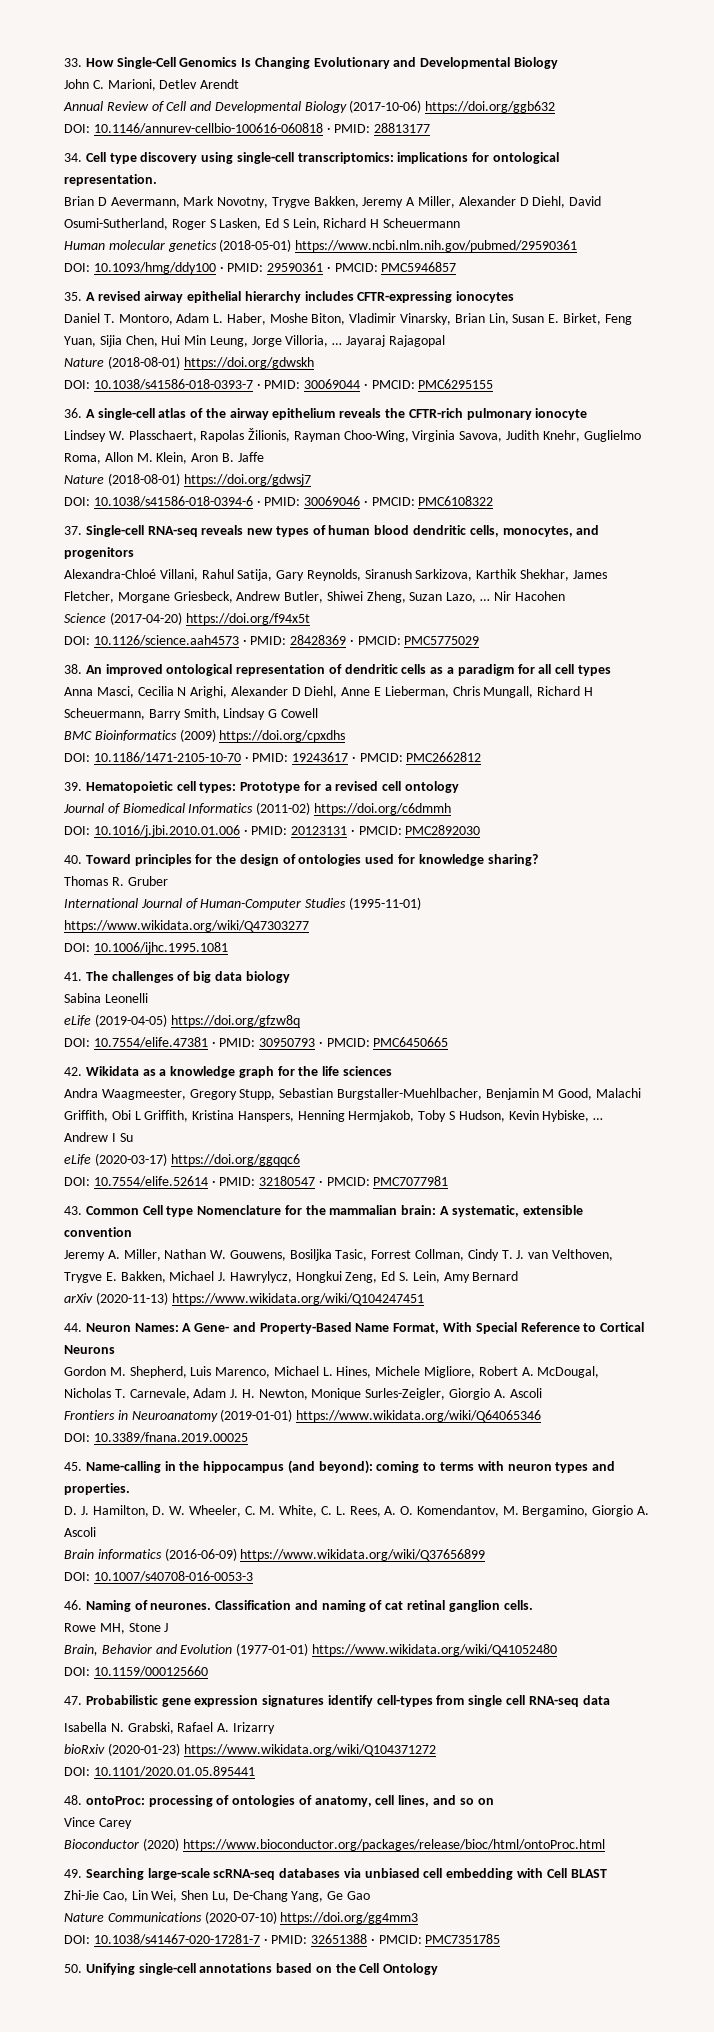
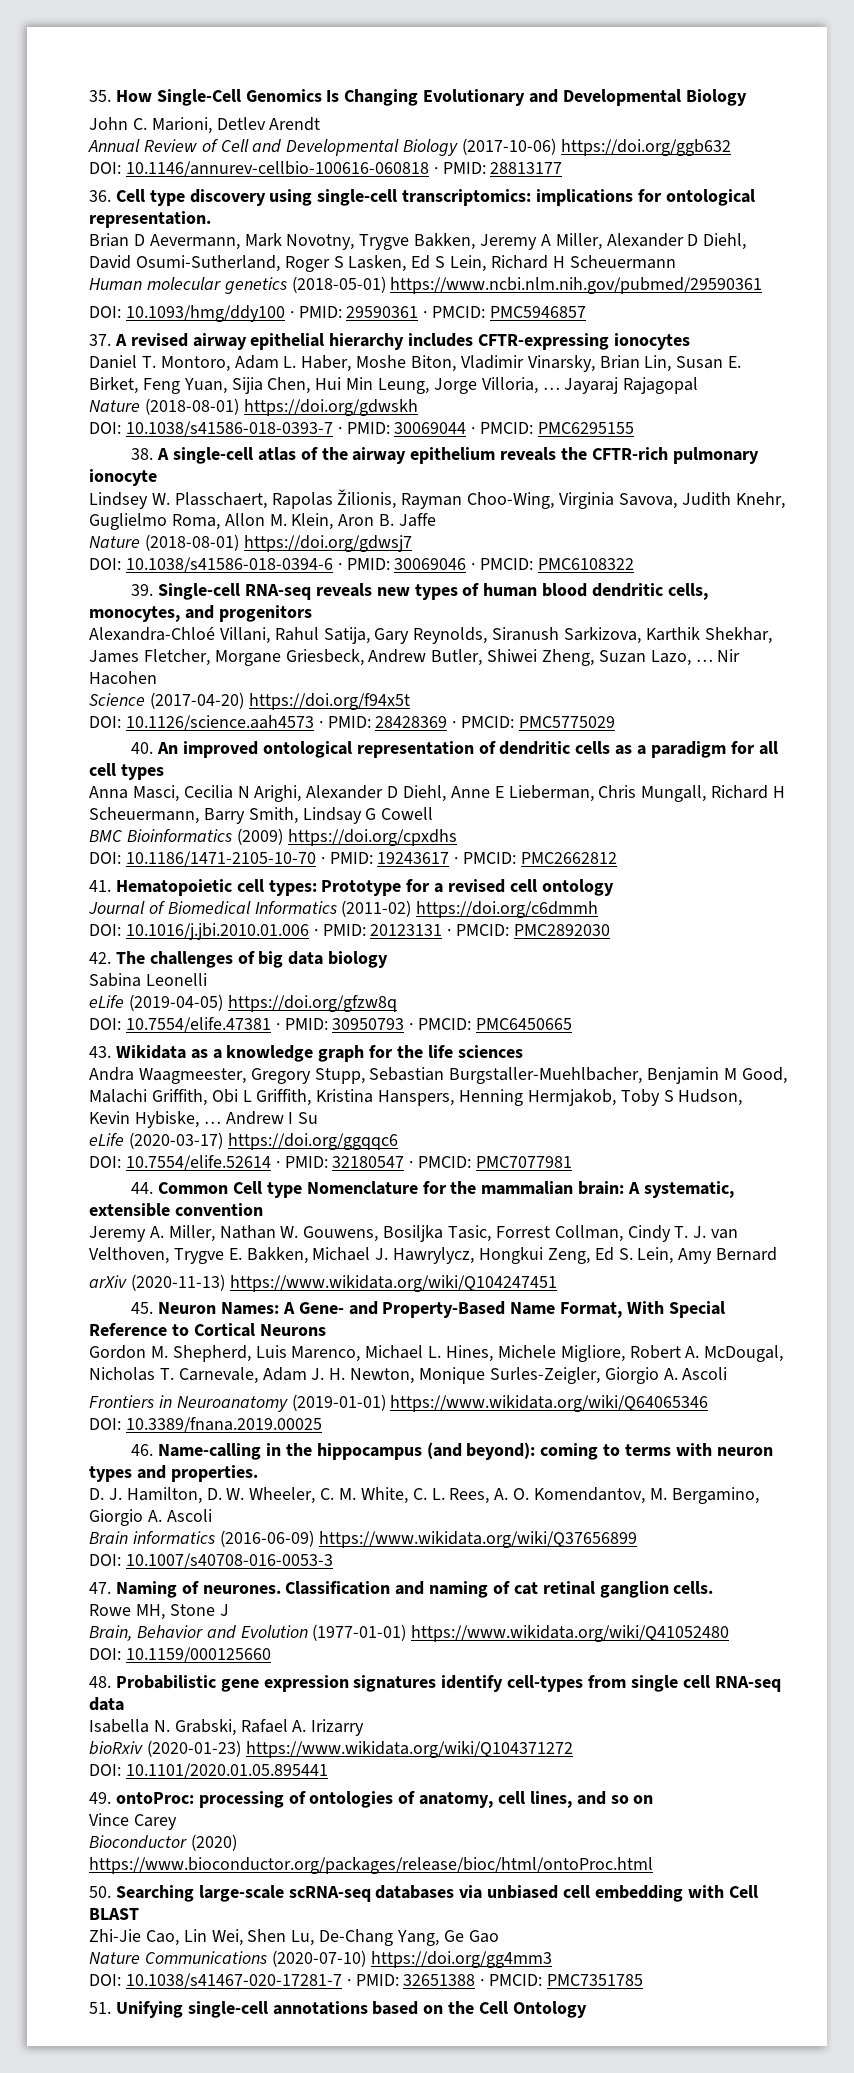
[64,58,82,67] 33. -> [89,90,111,102] 35.
[64,153,82,162] 34. -> [89,190,111,202] 36.
[64,292,82,301] 35. -> [89,334,111,346] 37.
[64,408,82,418] 36. -> [131,448,154,460] 38.
[64,526,82,535] 37. -> [131,584,154,596] 39.
[64,664,82,674] 38. -> [131,742,154,754] 40.
[64,782,82,791] 39. -> [89,880,111,892] 41.
[64,854,538,866] [64,876,168,886] [64,897,421,910] [64,920,309,932] [64,942,228,954] [64,972,82,981] 40. Toward principles for the design of ontologies used for knowledge sharing? // Thomas R. Gruber // International Journal of Human-Computer Studies (1995-11-01) https://www.wikidata.org/wiki/Q47303277 // DOI: 10.1006/ijhc.1995.1081 // 41. -> [89,952,111,964] 42.
[64,1067,82,1076] 42. -> [89,1046,111,1058] 43.
[64,1206,82,1215] 43. -> [131,1182,154,1194] 44.
[64,1323,82,1332] 44. -> [131,1302,154,1314] 45.
[64,1462,82,1471] 45. -> [131,1444,154,1456] 46.
[64,1600,82,1610] 46. -> [89,1582,111,1594] 47.
[64,1696,82,1705] 47. -> [89,1676,111,1688] 48.
[64,1795,82,1805] 48. -> [89,1792,111,1804] 49.
[64,1869,82,1878] 49. -> [89,1886,111,1898] 50.
[64,1964,82,1973] 50. -> [89,2002,111,2014] 51.

